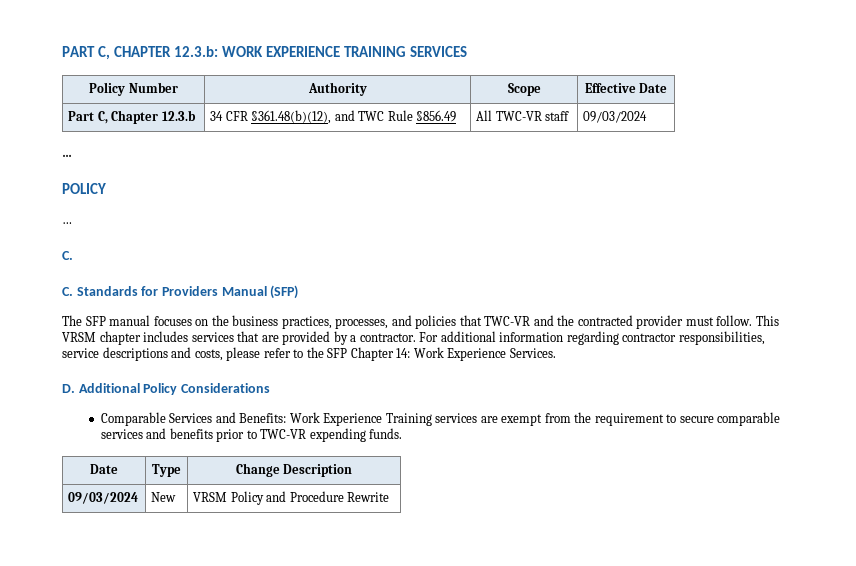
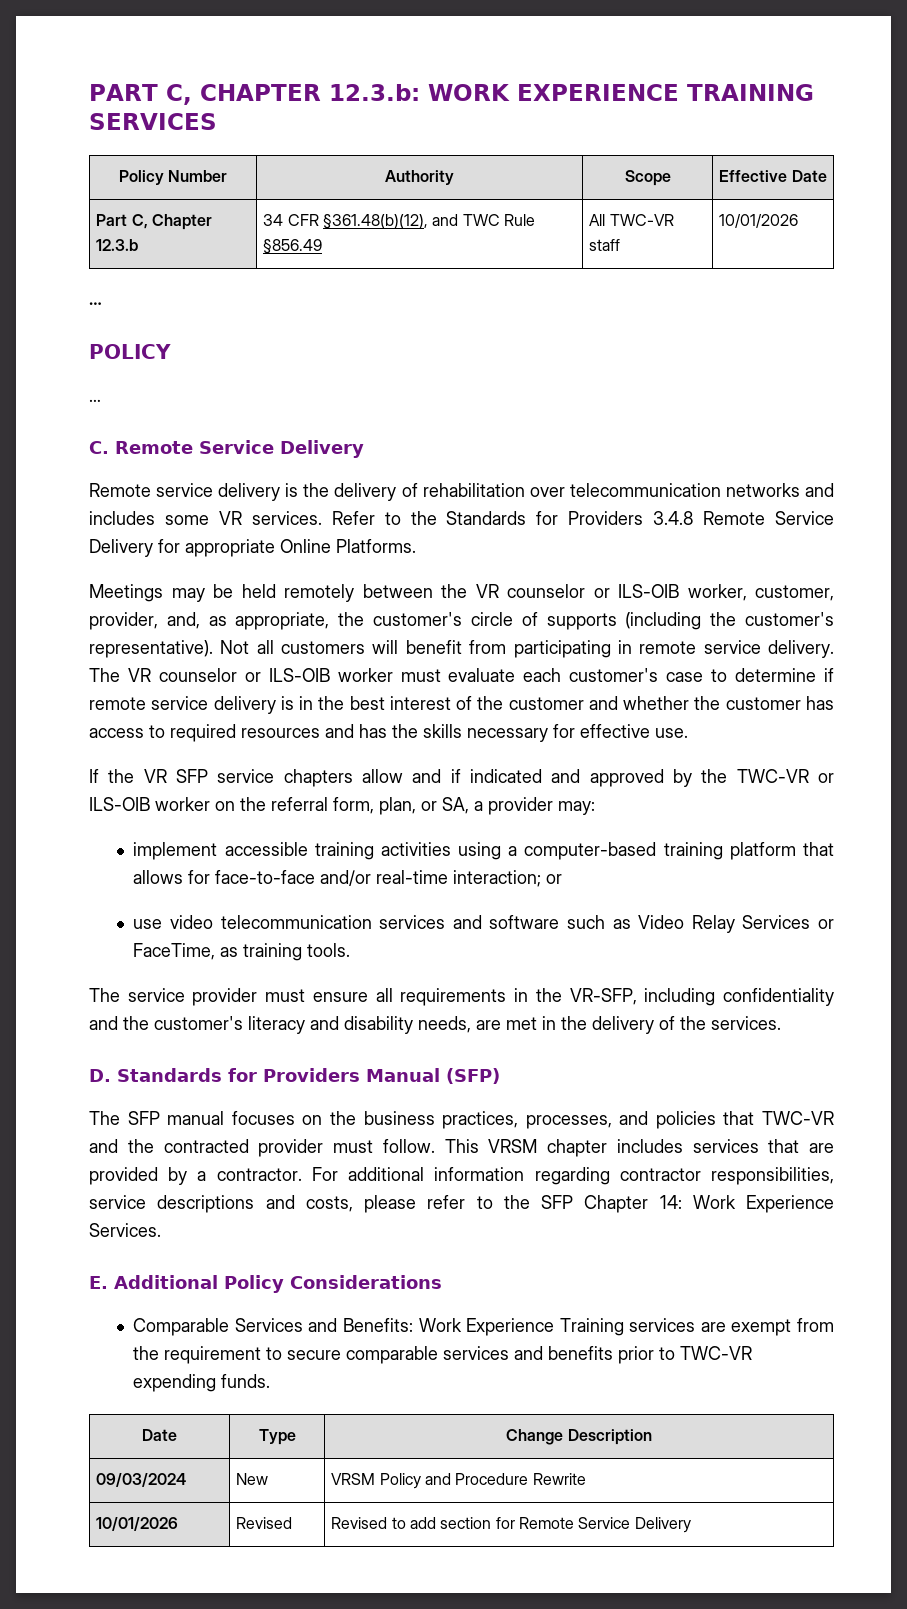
[583,111,648,123] 09/03/2024 -> [719,214,799,228] 10/01/2026
[62,287,73,296] // C. -> [115,440,364,458] [89,483,834,501] [89,511,834,525] [89,539,416,557] [89,584,834,602] [89,612,835,630] [89,640,835,658] [89,668,834,682] [89,696,834,714] [89,724,688,742] [89,769,834,787] [89,797,595,815] [133,842,834,860] [133,870,563,887] [133,915,835,933] [133,943,351,961] [89,988,835,1006] [89,1016,781,1034] [89,1069,111,1082] Remote Service Delivery // Remote service delivery is the delivery of rehabilitation over telecommunication networks and includes some VR services. Refer to the Standards for Providers 3.4.8 Remote Service Delivery for appropriate Online Platforms. // Meetings may be held remotely between the VR counselor or ILS-OIB worker, customer, provider, and, as appropriate, the customer's circle of supports (including the customer's representative). Not all customers will benefit from participating in remote service delivery. The VR counselor or ILS-OIB worker must evaluate each customer's case to determine if remote service delivery is in the best interest of the customer and whether the customer has access to required resources and has the skills necessary for effective use. // If the VR SFP service chapters allow and if indicated and approved by the TWC-VR or ILS-OIB worker on the referral form, plan, or SA, a provider may: // implement accessible training activities using a computer-based training platform that allows for face-to-face and/or real-time interaction; or // use video telecommunication services and software such as Video Relay Services or FaceTime, as training tools. // The service provider must ensure all requirements in the VR-SFP, including confidentiality and the customer's literacy and disability needs, are met in the delivery of the services. // D.
[62,384,75,393] D. -> [89,1276,108,1289] E.
(390, 497) none -> [96,1517,179,1531] [236,1517,293,1529] [331,1517,691,1533] // 10/01/2026 | Revised | Revised to add section for Remote Service Delivery

